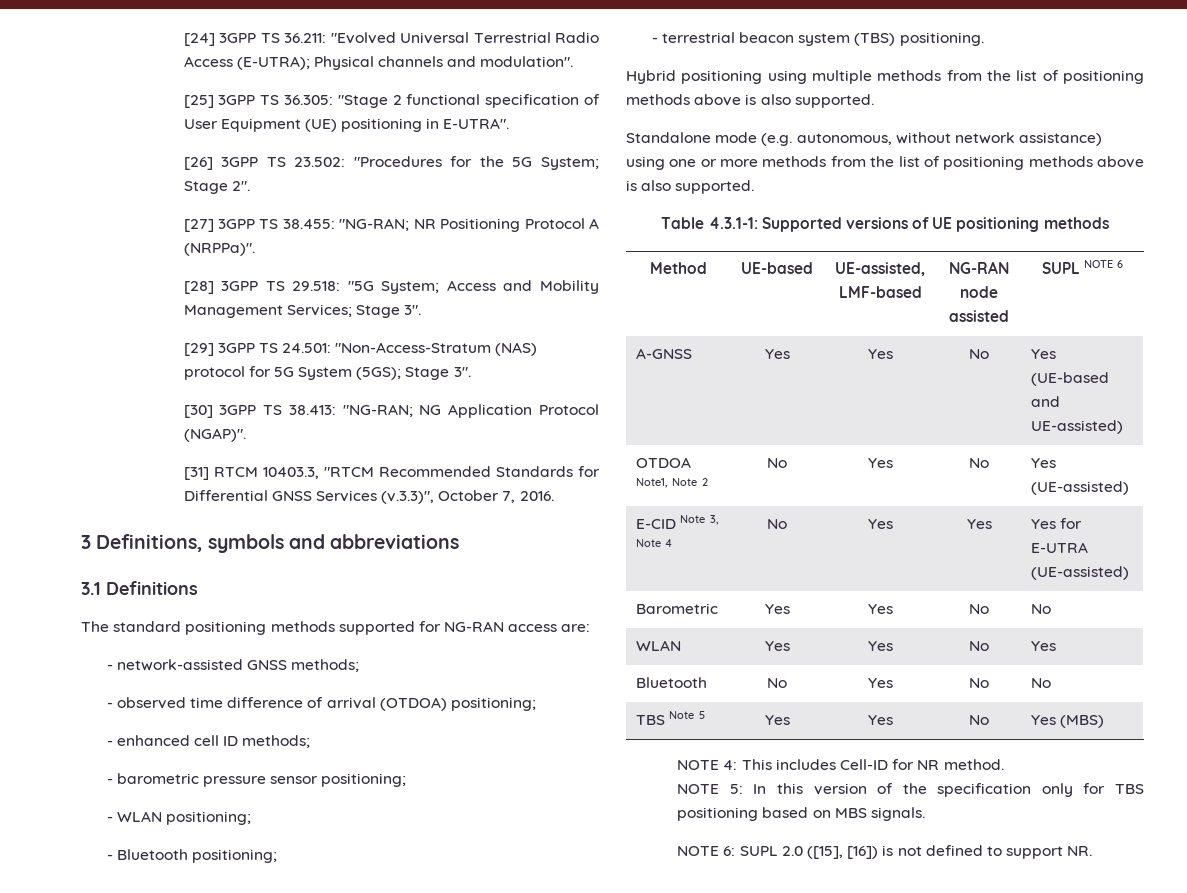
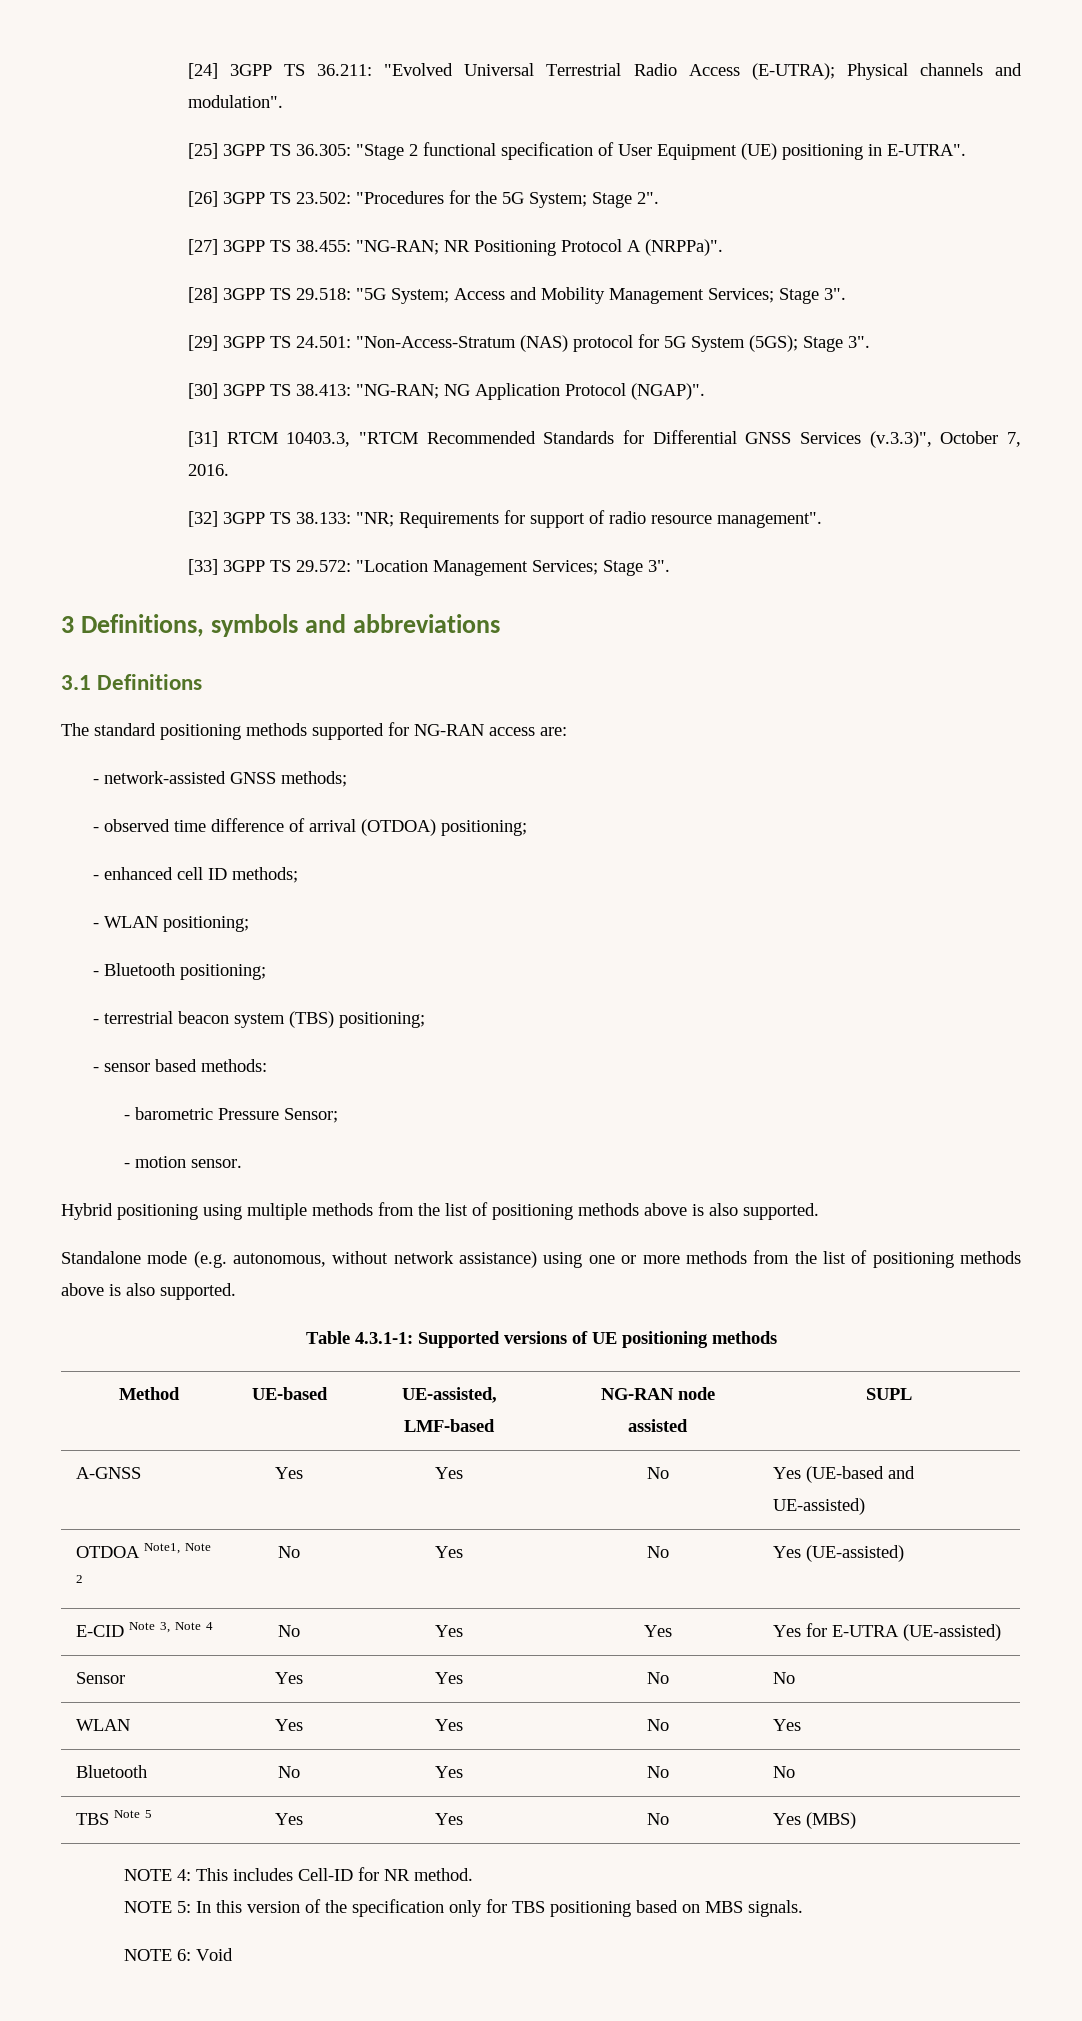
(554, 496) none -> [187,510,822,528] [187,559,670,576] // [32] 3GPP TS 38.133: "NR; Requirements for support of radio resource management". // [33] 3GPP TS 29.572: "Location Management Services; Stage 3".
[106,773,407,787] // - barometric pressure sensor positioning; -> (298, 875) none
[899,32,984,46] positioning. -> [338,1012,425,1028] [92,1059,267,1072] [124,1107,339,1123] [124,1156,243,1168] positioning; // - sensor based methods: // - barometric Pressure Sensor; // - motion sensor.
[1084,260,1124,268] NOTE 6 -> (912, 1394) none
[636,603,719,614] Barometric -> [75,1672,125,1684] Sensor
[739,845,1093,859] SUPL 2.0 ([15], [16]) is not defined to support NR. -> [196,1948,234,1961] Void

